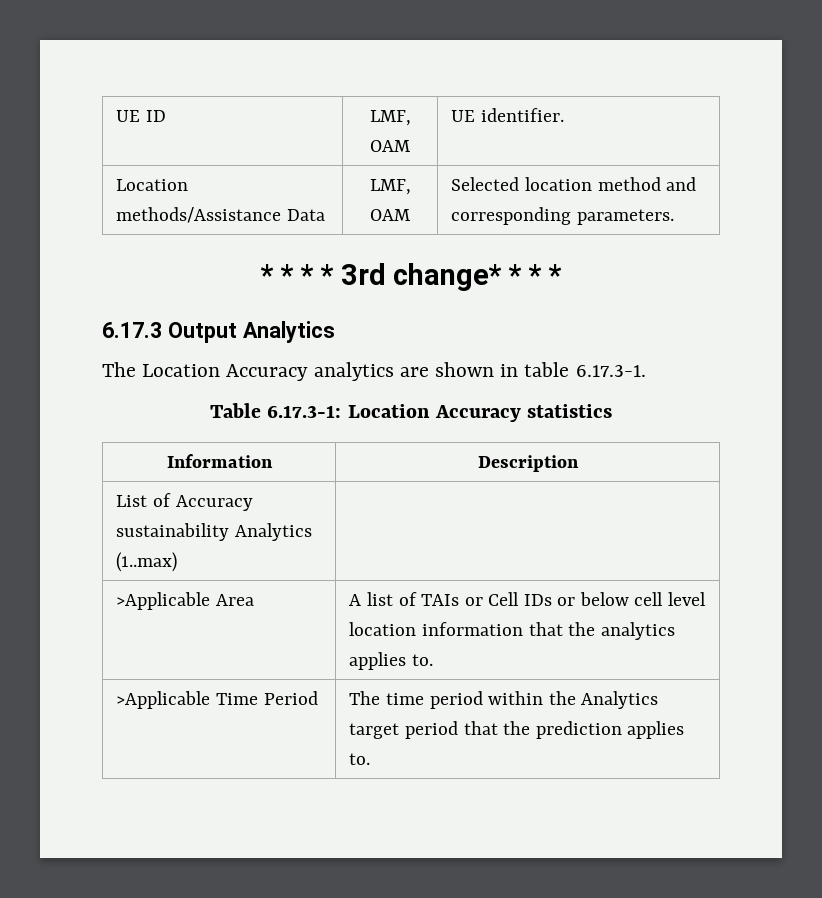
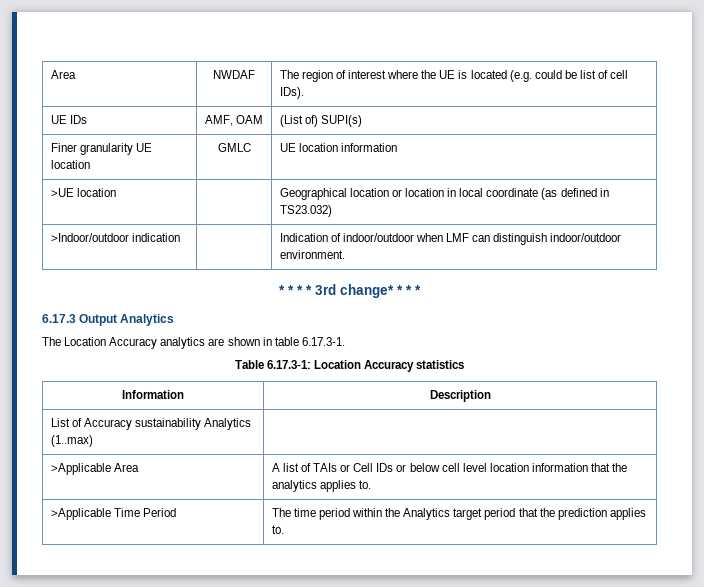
[116,110,167,122] [369,110,411,126] [370,140,410,152] [451,108,565,122] [116,179,189,191] [116,207,326,223] [369,179,411,195] [370,209,410,221] [451,177,697,191] [451,207,675,225] UE ID | LMF, OAM | UE identifier. // Location methods/Assistance Data | LMF, OAM | Selected location method and corresponding parameters. -> [50,70,76,79] [213,70,255,79] [279,70,629,82] [279,87,304,99] [50,115,87,124] [204,115,264,126] [279,115,362,127] [50,143,152,155] [50,160,90,169] [217,143,251,152] [279,143,397,152] [50,188,116,197] [279,188,609,200] [279,205,332,217] [50,233,180,242] [279,233,622,245] [279,250,345,259] Area | NWDAF | The region of interest where the UE is located (e.g. could be list of cell IDs). // UE IDs | AMF, OAM | (List of) SUPI(s) // Finer granularity UE location | GMLC | UE location information // >UE location | | Geographical location or location in local coordinate (as defined in TS23.032) // >Indoor/outdoor indication | | Indication of indoor/outdoor when LMF can distinguish indoor/outdoor environment.

